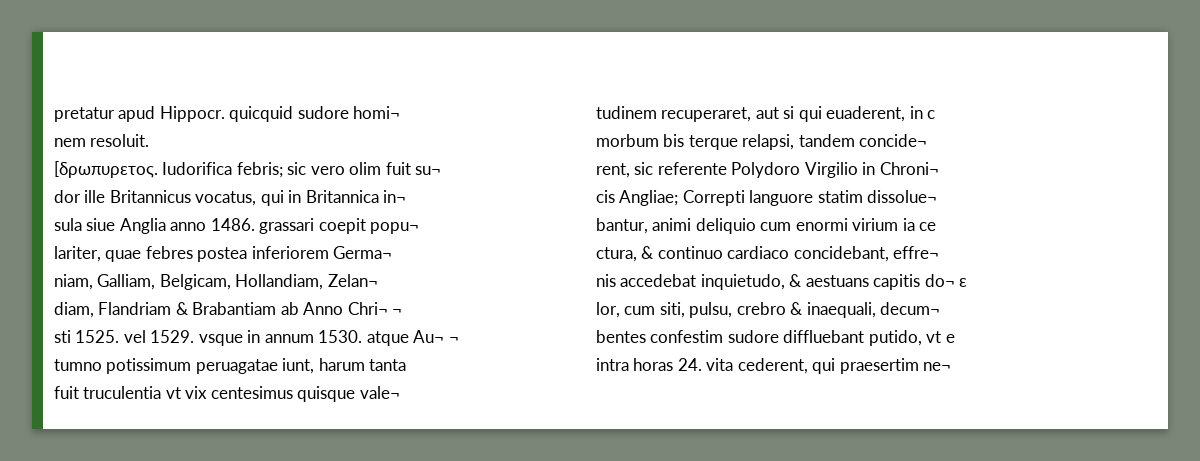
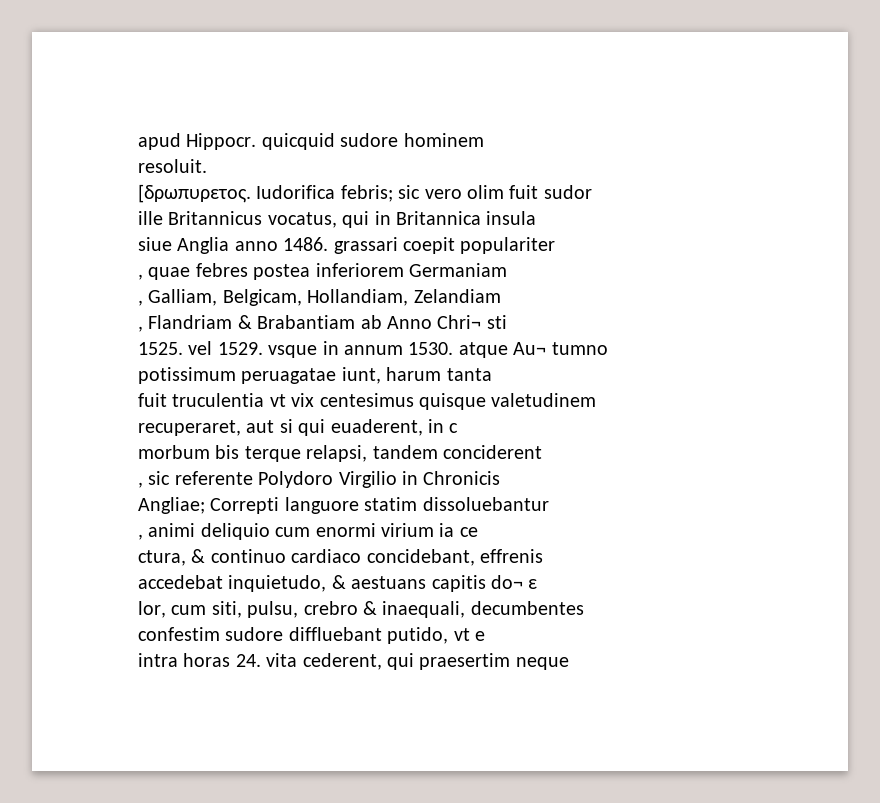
[54,107,115,122] pretatur -> (138, 141) none
[353,106,401,119] [54,138,86,147] homi¬ // nem -> [403,133,484,147] hominem //
[415,166,442,175] [54,190,81,203] su¬ // dor -> [543,185,592,199] sudor //
[383,190,407,203] [54,218,82,231] in¬ // sula -> [486,211,537,225] insula //
[370,222,420,234] [54,246,101,262] popu¬ // lariter, -> [460,237,556,254] [138,274,143,280] populariter // ,
[333,246,393,259] [54,274,93,290] Germa¬ // niam, -> [409,263,507,277] [138,300,143,306] Germaniam // ,
[327,274,378,287] [54,302,94,318] Zelan¬ // diam, -> [413,289,501,303] [138,326,143,332] Zelandiam // ,
[392,309,403,315] [54,330,71,343] ¬ // sti -> [486,315,507,329] sti //
[448,337,459,343] [54,359,102,371] ¬ // tumno -> [551,342,608,355] tumno //
[359,386,400,399] [596,106,657,119] vale¬ // tudinem -> [491,393,597,407] valetudinem //
[859,134,928,147] [596,163,630,178] concide¬ // rent, -> [443,445,542,459] [138,482,143,488] conciderent // ,
[879,162,939,175] [596,190,615,203] Chroni¬ // cis -> [423,471,501,485] Chronicis //
[867,190,938,203] [596,218,648,234] dissolue¬ // bantur, -> [422,497,549,511] [138,534,143,540] dissoluebantur // ,
[893,246,940,259] [596,274,616,287] effre¬ // nis -> [480,549,543,563] effrenis //
[880,302,941,315] [596,330,646,343] decum¬ // bentes -> [470,601,584,615] decumbentes //
[923,362,952,371] ne¬ -> [515,657,569,670] neque

